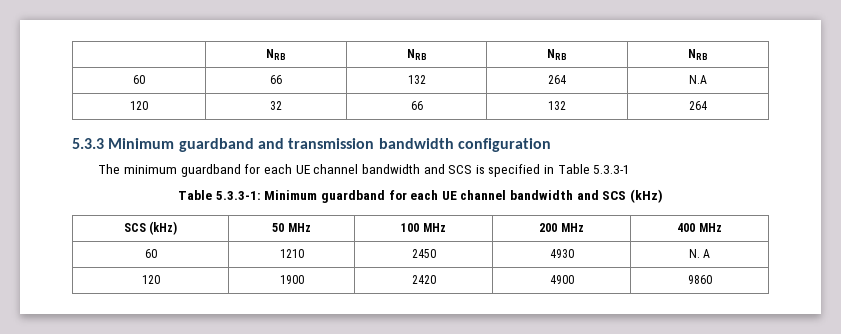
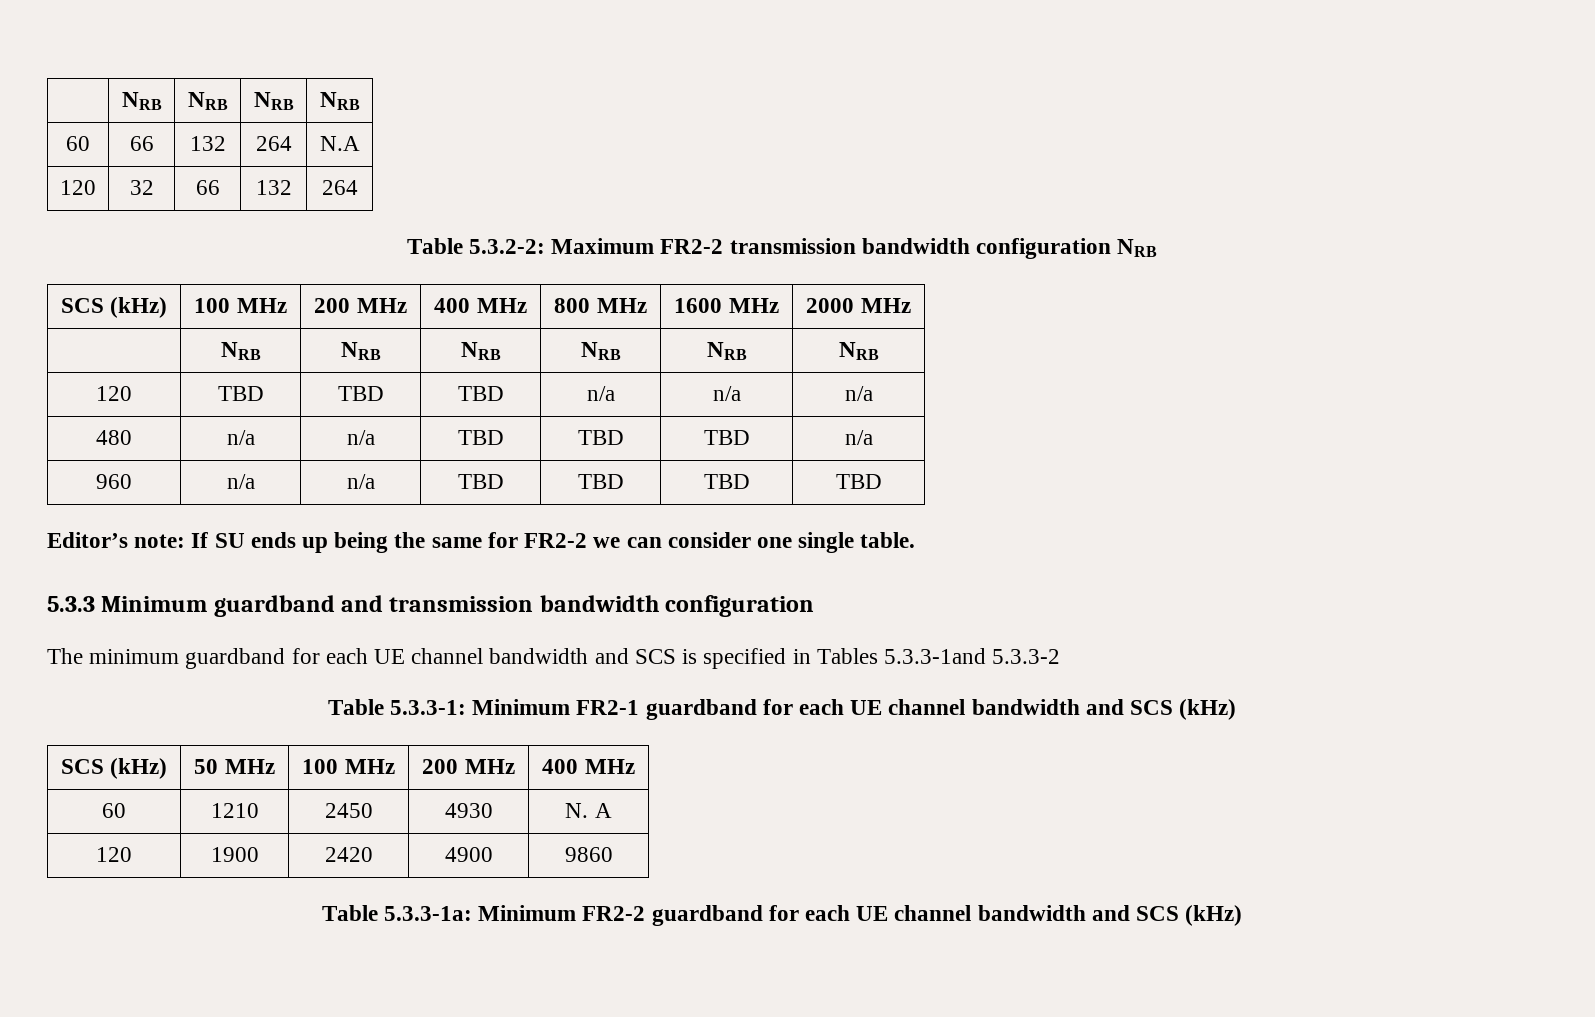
(707, 105) none -> [406,238,1158,259] [60,297,168,318] [194,298,287,313] [314,298,407,313] [434,298,527,313] [554,298,647,313] [674,298,779,313] [806,298,911,313] [220,342,261,360] [340,342,381,360] [460,342,501,360] [580,342,621,360] [706,342,747,360] [838,342,879,360] [96,386,132,401] [217,386,264,401] [337,386,384,401] [457,386,504,401] [586,386,615,401] [712,386,741,401] [844,386,873,401] [96,430,132,445] [226,430,255,445] [346,430,375,445] [457,430,504,445] [577,430,624,445] [703,430,750,445] [844,430,873,445] [96,474,132,489] [226,474,255,489] [346,474,375,489] [457,474,504,489] [577,474,624,489] [703,474,750,489] [835,474,882,489] [47,532,916,553] // Table 5.3.2-2: Maximum FR2-2 transmission bandwidth configuration NRB // SCS (kHz) | 100 MHz | 200 MHz | 400 MHz | 800 MHz | 1600 MHz | 2000 MHz // | NRB | NRB | NRB | NRB | NRB | NRB // 120 | TBD | TBD | TBD | n/a | n/a | n/a // 480 | n/a | n/a | TBD | TBD | TBD | n/a // 960 | n/a | n/a | TBD | TBD | TBD | TBD // Editor’s note: If SU ends up being the same for FR2-2 we can consider one single table.
[557,164,631,174] Table 5.3.3-1 -> [816,648,1061,664] Tables 5.3.3-1and 5.3.3-2
(318, 195) none -> [576,700,640,715] FR2-1
(712, 279) none -> [321,905,1243,926] // Table 5.3.3-1a: Minimum FR2-2 guardband for each UE channel bandwidth and SCS (kHz)

